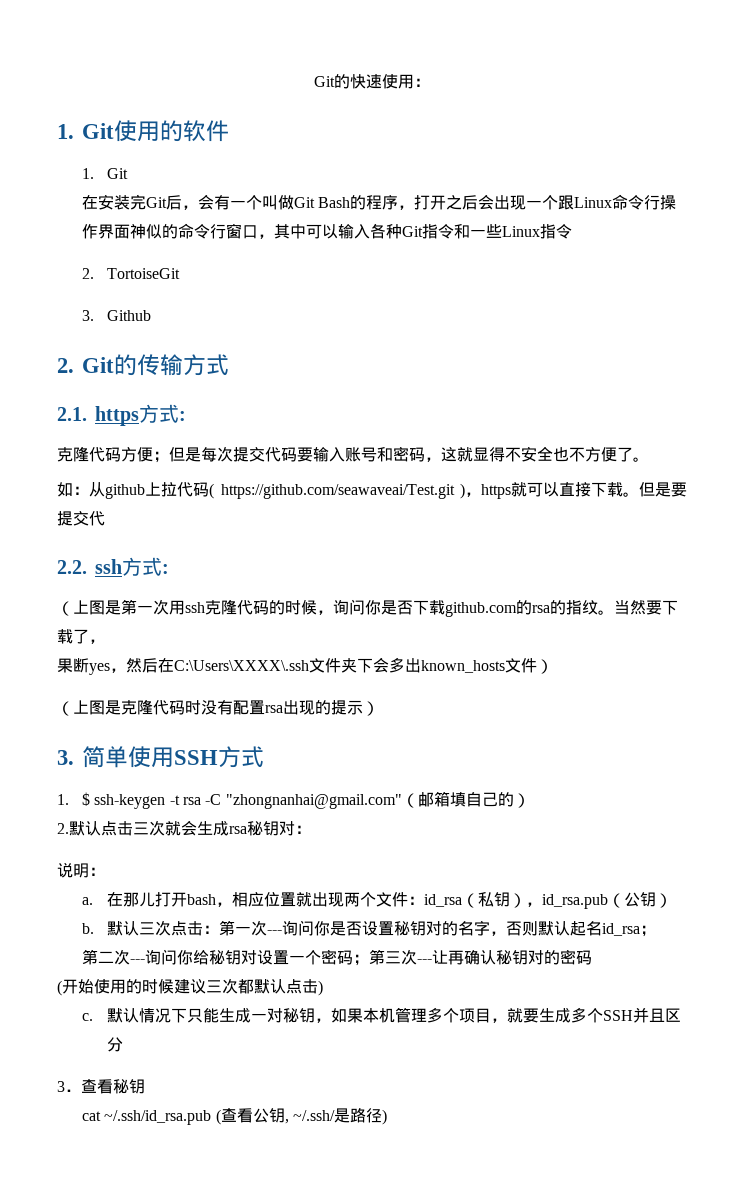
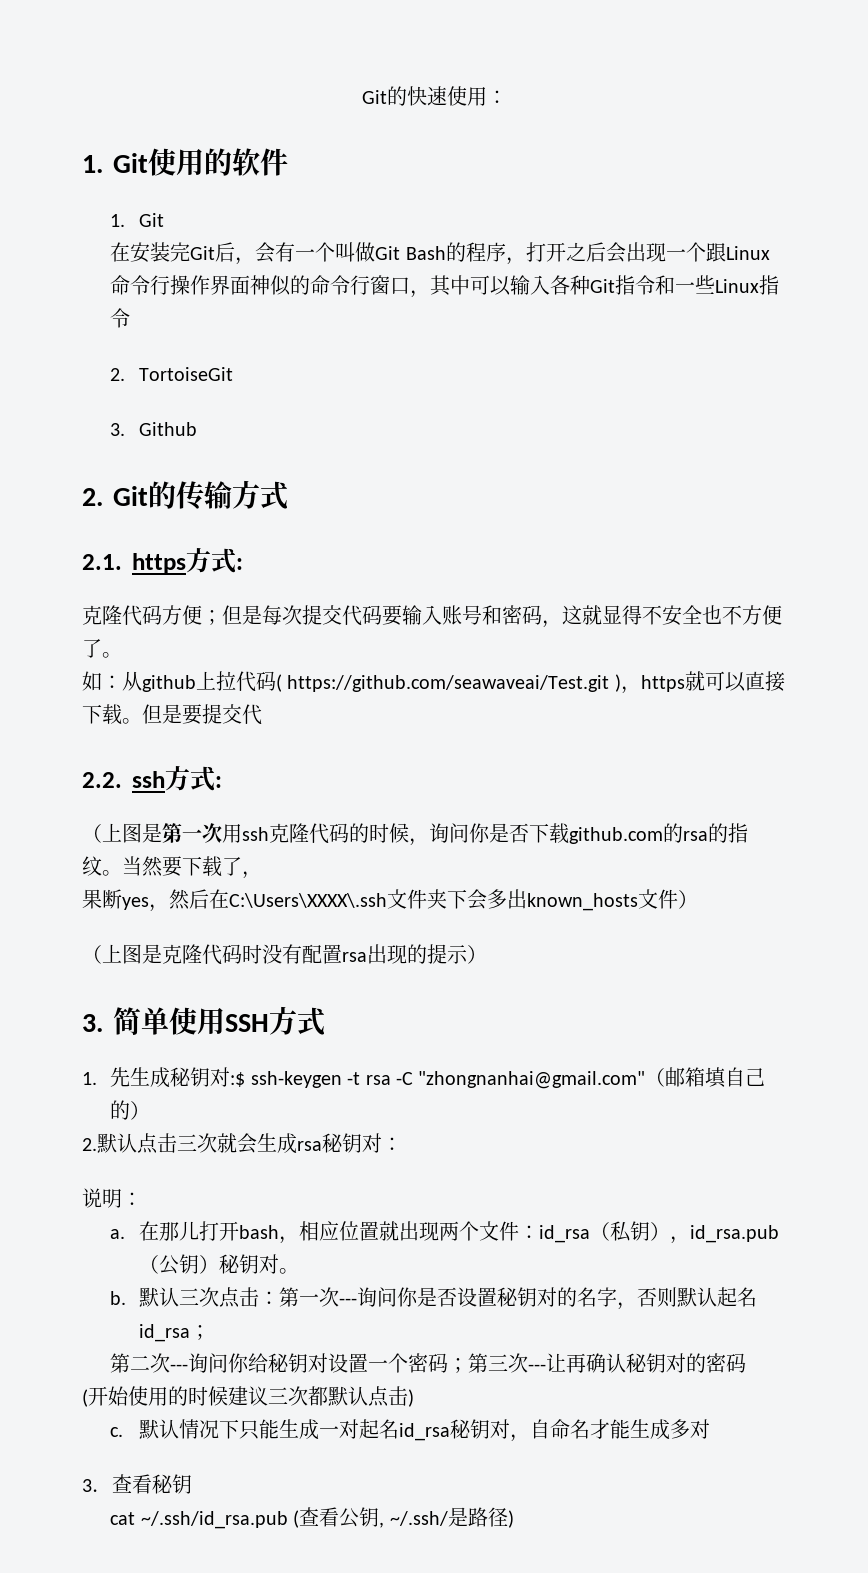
[82,792,91,806] $ -> [110,1067,246,1088] 先生成秘钥对:$
(673, 900) none -> [218,1254,299,1274] 秘钥对。
[283,1007,682,1023] [107,1037,124,1052] 秘钥，如果本机管理多个项目，就要生成多个SSH并且区分 -> [358,1419,710,1442] 起名id_rsa秘钥对，自命名才能生成多对

